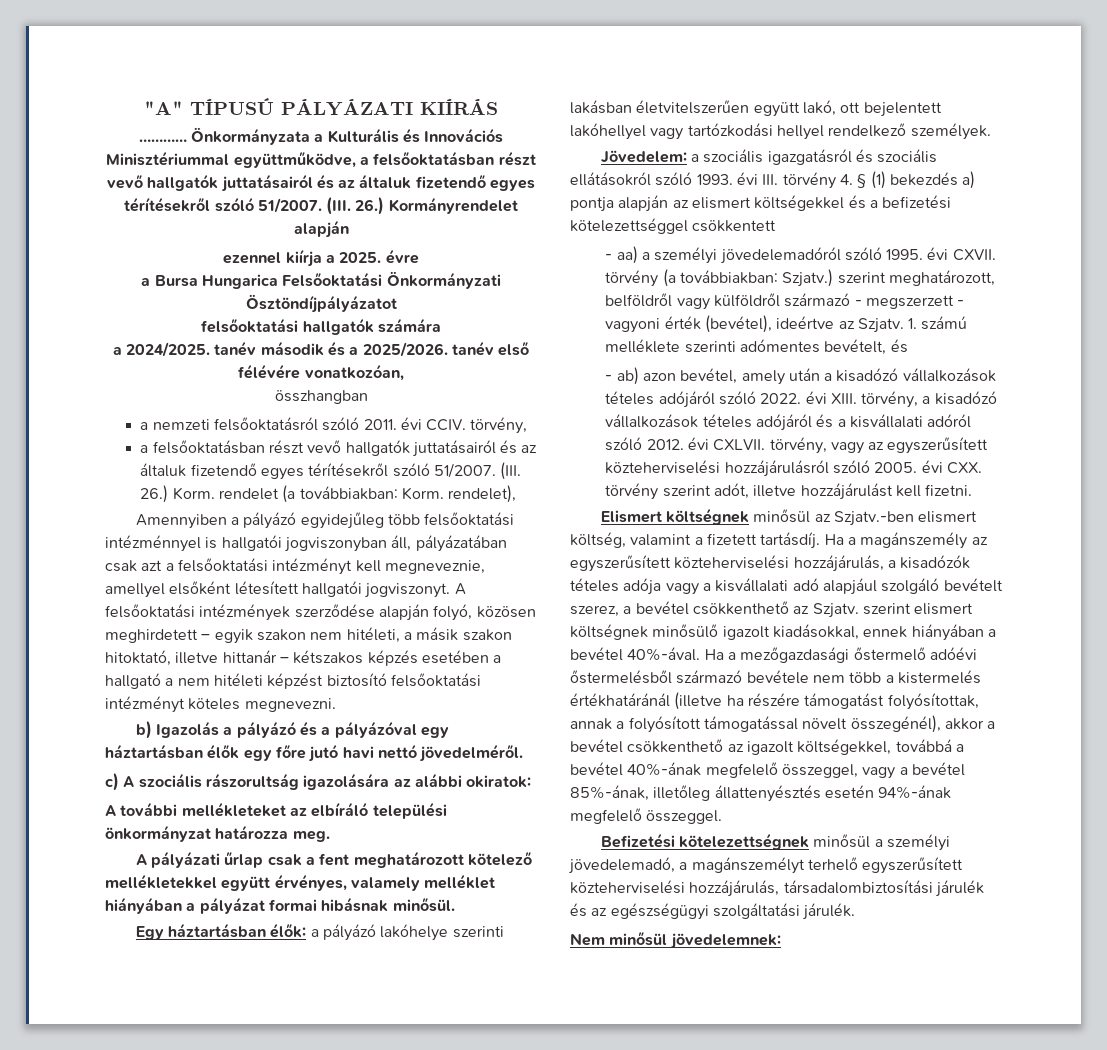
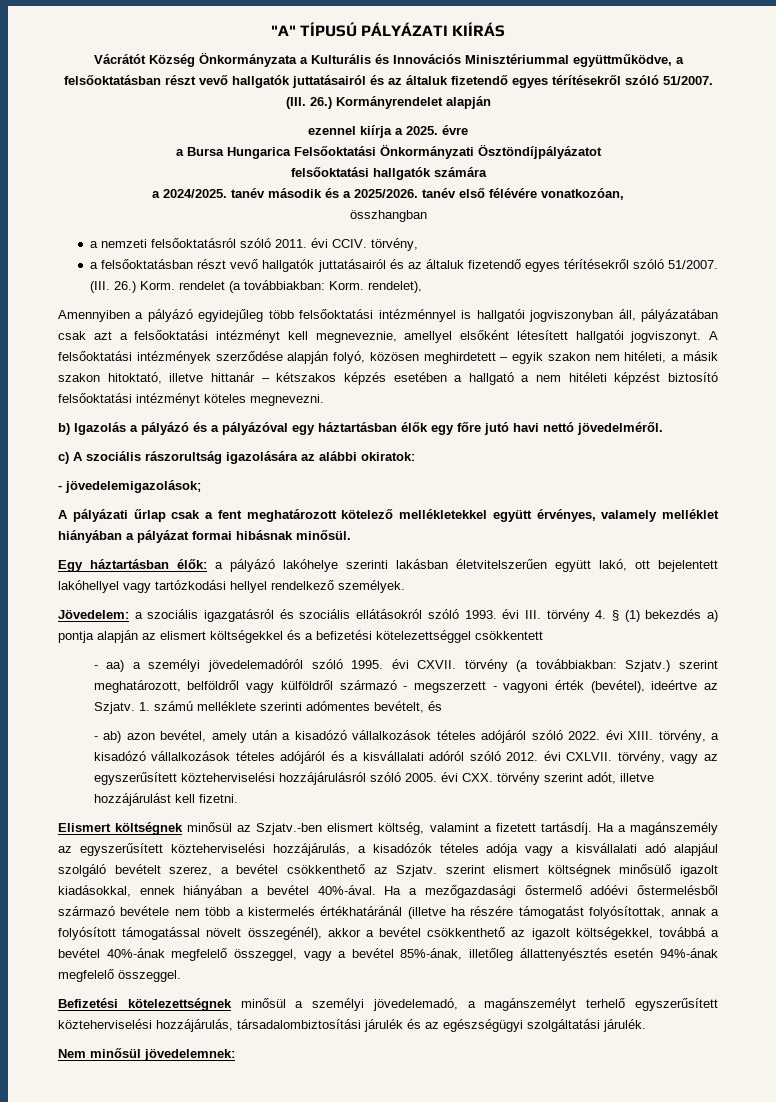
[138,139,187,142] ………… -> [93,54,195,67] Vácrátót Község
[105,802,447,819] [105,825,330,842] A további mellékleteket az elbíráló települési önkormányzat határozza meg. -> [58,480,201,493] - jövedelemigazolások;

